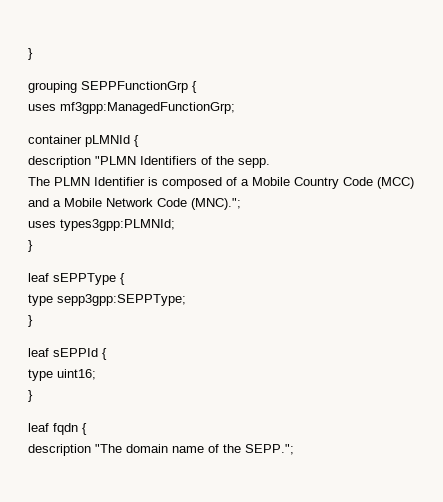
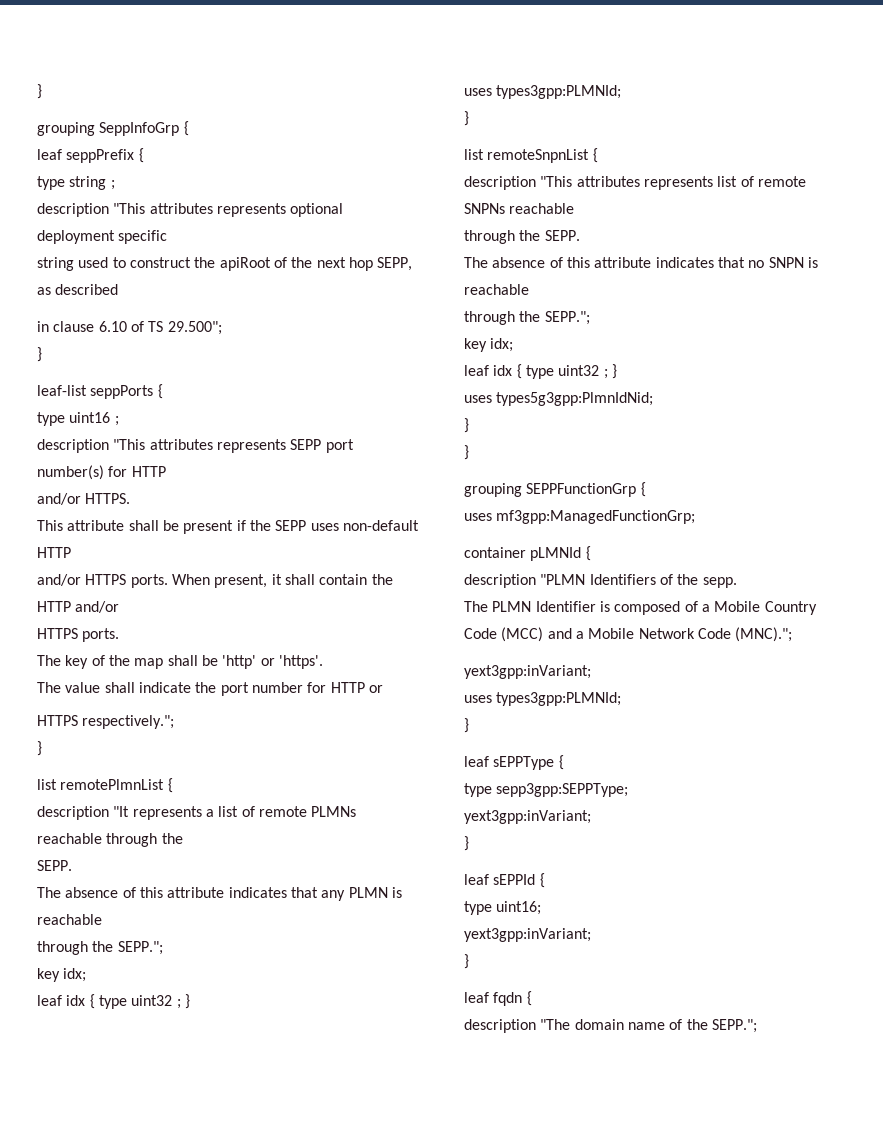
[28,48,33,60] } -> [37,84,42,99] [37,121,189,136] [37,148,144,163] [37,176,115,190] [37,203,344,217] [37,230,168,244] [37,257,413,271] [37,284,119,295] [37,321,222,335] [37,347,42,362] [37,384,163,399] [37,412,119,426] [37,439,354,453] [37,465,166,480] [37,493,131,505] [37,520,419,534] [37,547,71,558] [37,574,393,588] [37,601,120,613] [37,628,120,642] [37,655,323,669] [37,682,383,696] [37,715,175,729] [37,741,42,756] [37,778,173,793] [37,806,357,820] [37,833,183,847] [37,860,72,871] [37,887,402,901] [37,914,102,925] [37,941,163,955] [37,968,87,982] [37,994,190,1009] [464,85,622,99] [464,111,469,126] [464,148,598,163] [464,176,806,190] [464,203,575,214] [464,230,580,244] [464,257,818,268] [464,284,529,295] [464,311,590,325] [464,338,514,352] [464,364,617,379] [464,392,654,406] [464,418,469,433] [464,445,469,460] } // grouping SeppInfoGrp { // leaf seppPrefix { // type string ; // description "This attributes represents optional deployment specific // string used to construct the apiRoot of the next hop SEPP, as described // in clause 6.10 of TS 29.500"; // } // leaf-list seppPorts { // type uint16 ; // description "This attributes represents SEPP port number(s) for HTTP // and/or HTTPS. // This attribute shall be present if the SEPP uses non-default HTTP // and/or HTTPS ports. When present, it shall contain the HTTP and/or // HTTPS ports. // The key of the map shall be 'http' or 'https'. // The value shall indicate the port number for HTTP or // HTTPS respectively."; // } // list remotePlmnList { // description "It represents a list of remote PLMNs reachable through the // SEPP. // The absence of this attribute indicates that any PLMN is reachable // through the SEPP."; // key idx; // leaf idx { type uint32 ; } // uses types3gpp:PLMNId; // } // list remoteSnpnList { // description "This attributes represents list of remote SNPNs reachable // through the SEPP. // The absence of this attribute indicates that no SNPN is reachable // through the SEPP."; // key idx; // leaf idx { type uint32 ; } // uses types5g3gpp:PlmnIdNid; // } // }
(241, 204) none -> [464,665,591,679] // yext3gpp:inVariant;
(186, 300) none -> [464,810,591,824] // yext3gpp:inVariant;
(96, 374) none -> [464,928,591,942] // yext3gpp:inVariant;

